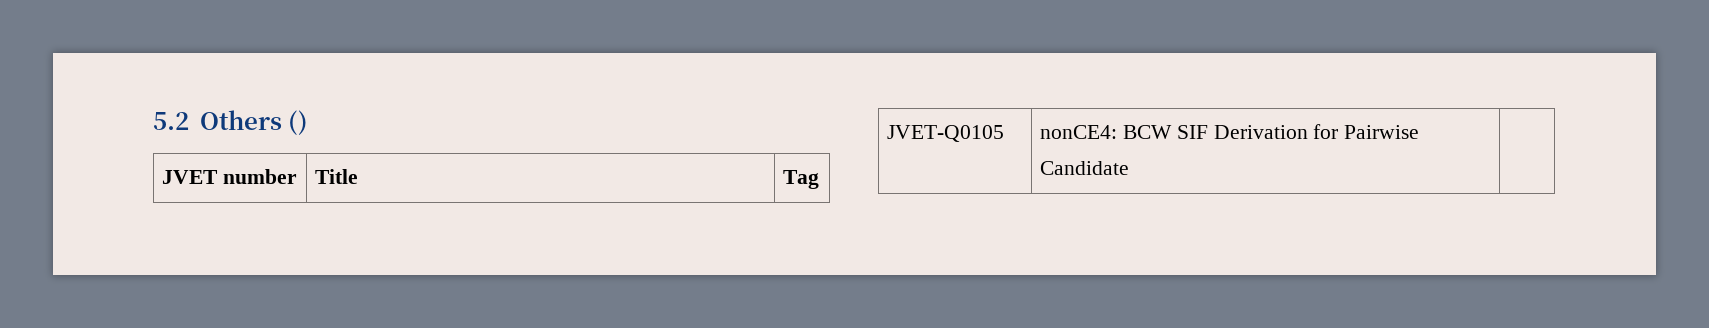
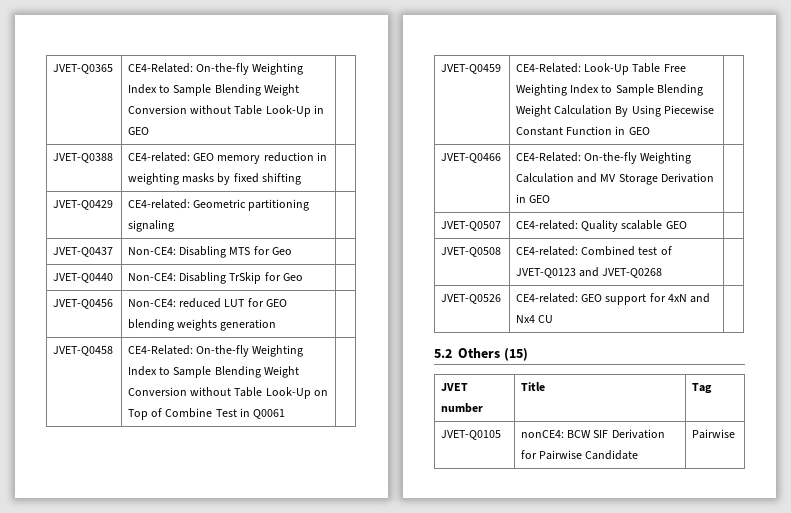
(153, 121) none -> [53,64,114,74] [128,63,304,75] [128,84,299,96] [128,105,324,117] [128,127,150,135] [53,153,114,163] [128,152,327,164] [128,173,301,185] [53,200,114,210] [128,199,310,211] [128,220,175,232] [53,247,114,257] [128,246,292,258] [53,273,114,283] [128,272,303,284] [53,299,114,309] [128,298,287,308] [128,319,277,331] [53,346,114,356] [128,345,304,357] [128,366,299,378] [128,387,328,399] [128,408,286,420] [441,64,502,74] [516,63,686,75] [516,84,703,96] [516,105,714,117] [516,126,650,136] [441,153,502,163] [516,152,692,164] [516,173,714,185] [516,194,551,203] [441,221,502,231] [516,220,687,232] [441,247,502,257] [516,246,672,256] [516,267,663,278] [441,294,502,304] [516,293,711,305] [516,315,554,323] JVET-Q0365 | CE4-Related: On-the-fly Weighting Index to Sample Blending Weight Conversion without Table Look-Up in GEO | // JVET-Q0388 | CE4-related: GEO memory reduction in weighting masks by fixed shifting | // JVET-Q0429 | CE4-related: Geometric partitioning signaling | // JVET-Q0437 | Non-CE4: Disabling MTS for Geo | // JVET-Q0440 | Non-CE4: Disabling TrSkip for Geo | // JVET-Q0456 | Non-CE4: reduced LUT for GEO blending weights generation | // JVET-Q0458 | CE4-Related: On-the-fly Weighting Index to Sample Blending Weight Conversion without Table Look-Up on Top of Combine Test in Q0061 | // JVET-Q0459 | CE4-Related: Look-Up Table Free Weighting Index to Sample Blending Weight Calculation By Using Piecewise Constant Function in GEO | // JVET-Q0466 | CE4-Related: On-the-fly Weighting Calculation and MV Storage Derivation in GEO | // JVET-Q0507 | CE4-related: Quality scalable GEO | // JVET-Q0508 | CE4-related: Combined test of JVET-Q0123 and JVET-Q0268 | // JVET-Q0526 | CE4-related: GEO support for 4xN and Nx4 CU | //
[288,110,309,135] () -> [503,348,528,361] (15)
(1130, 168) none -> [692,429,736,439] Pairwise

